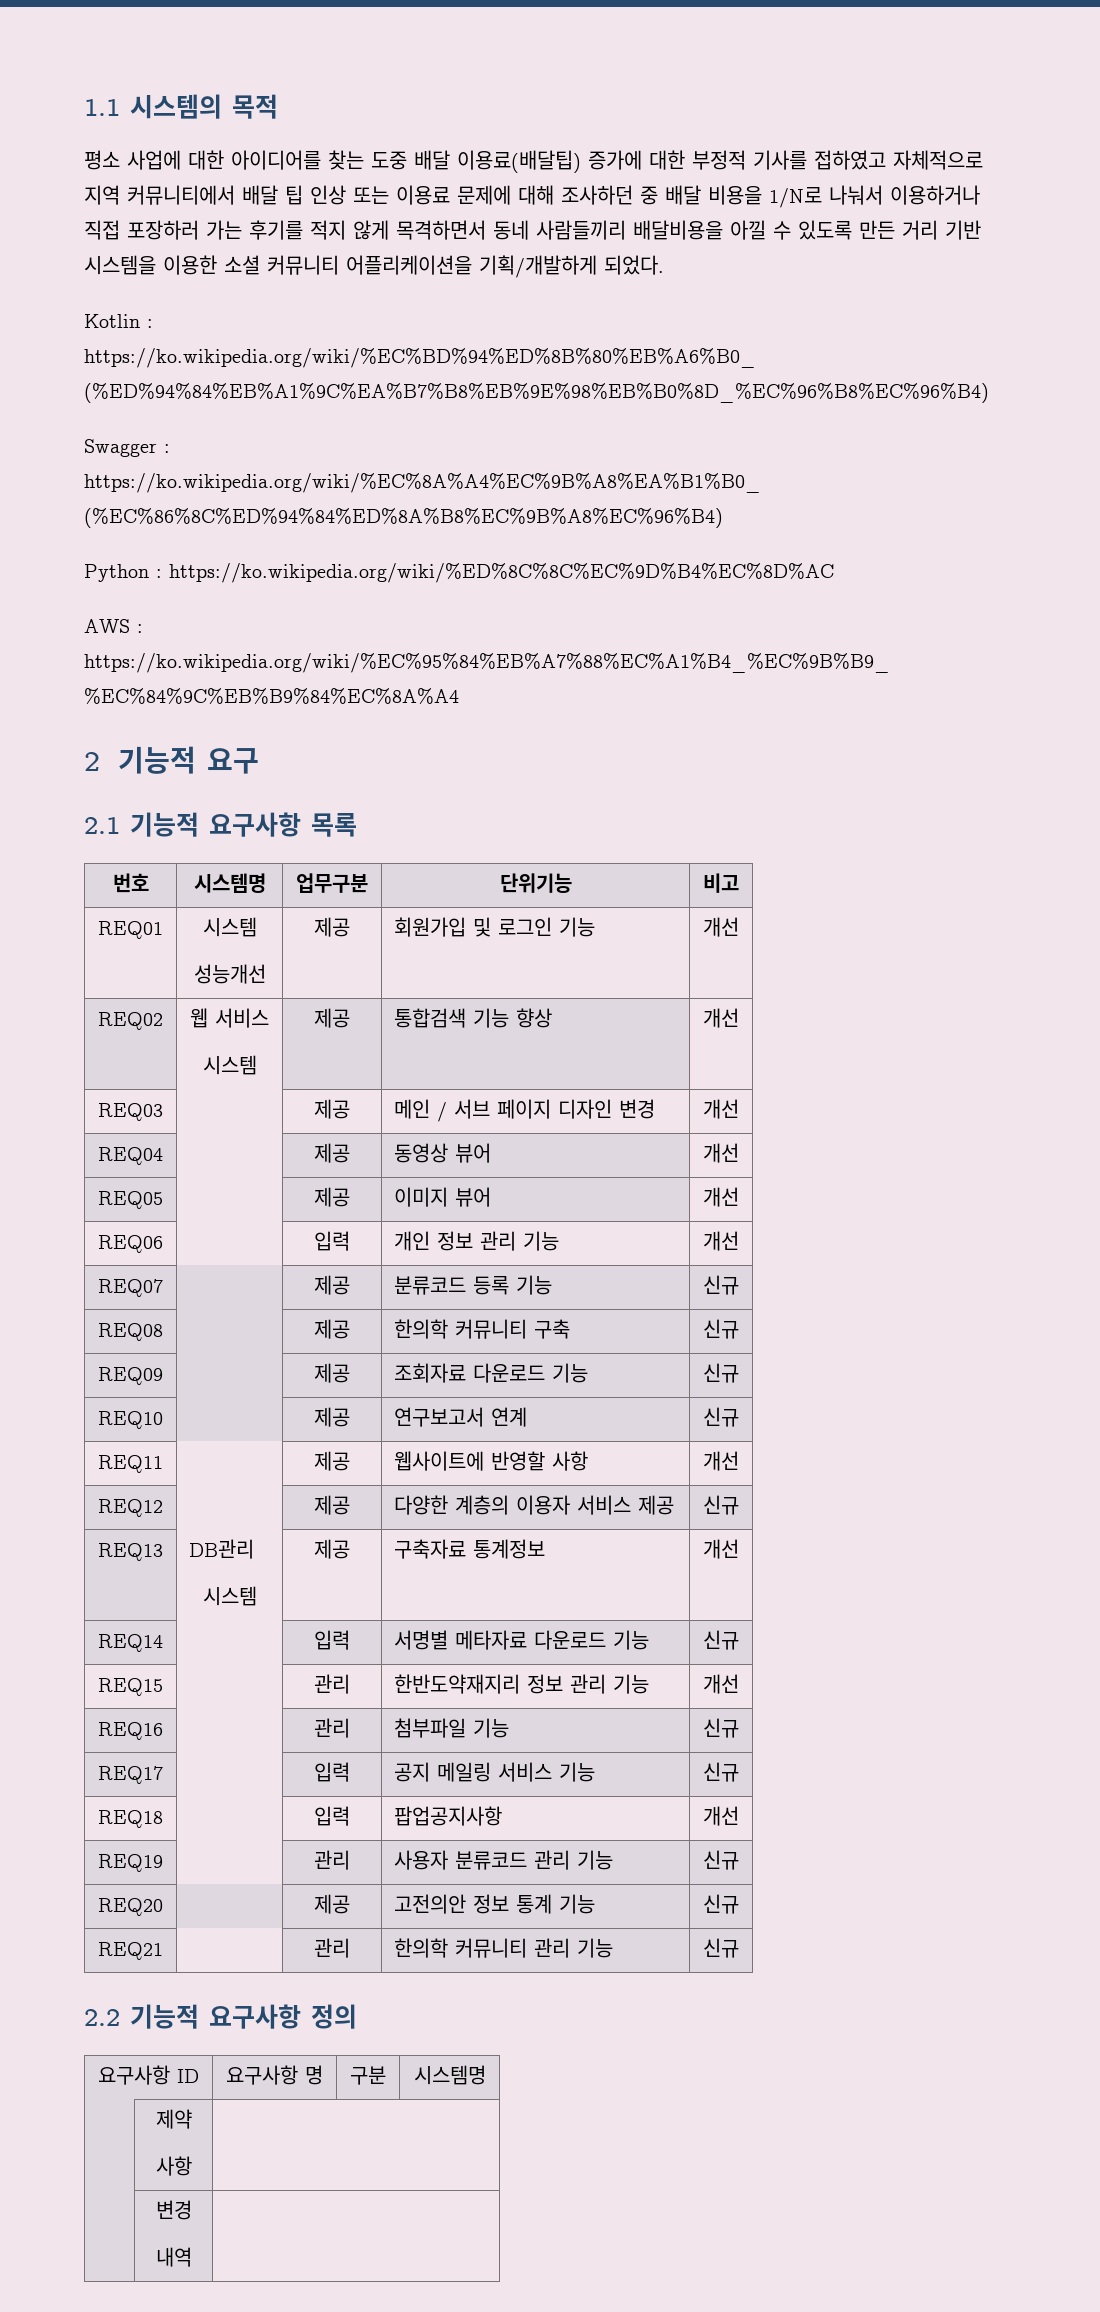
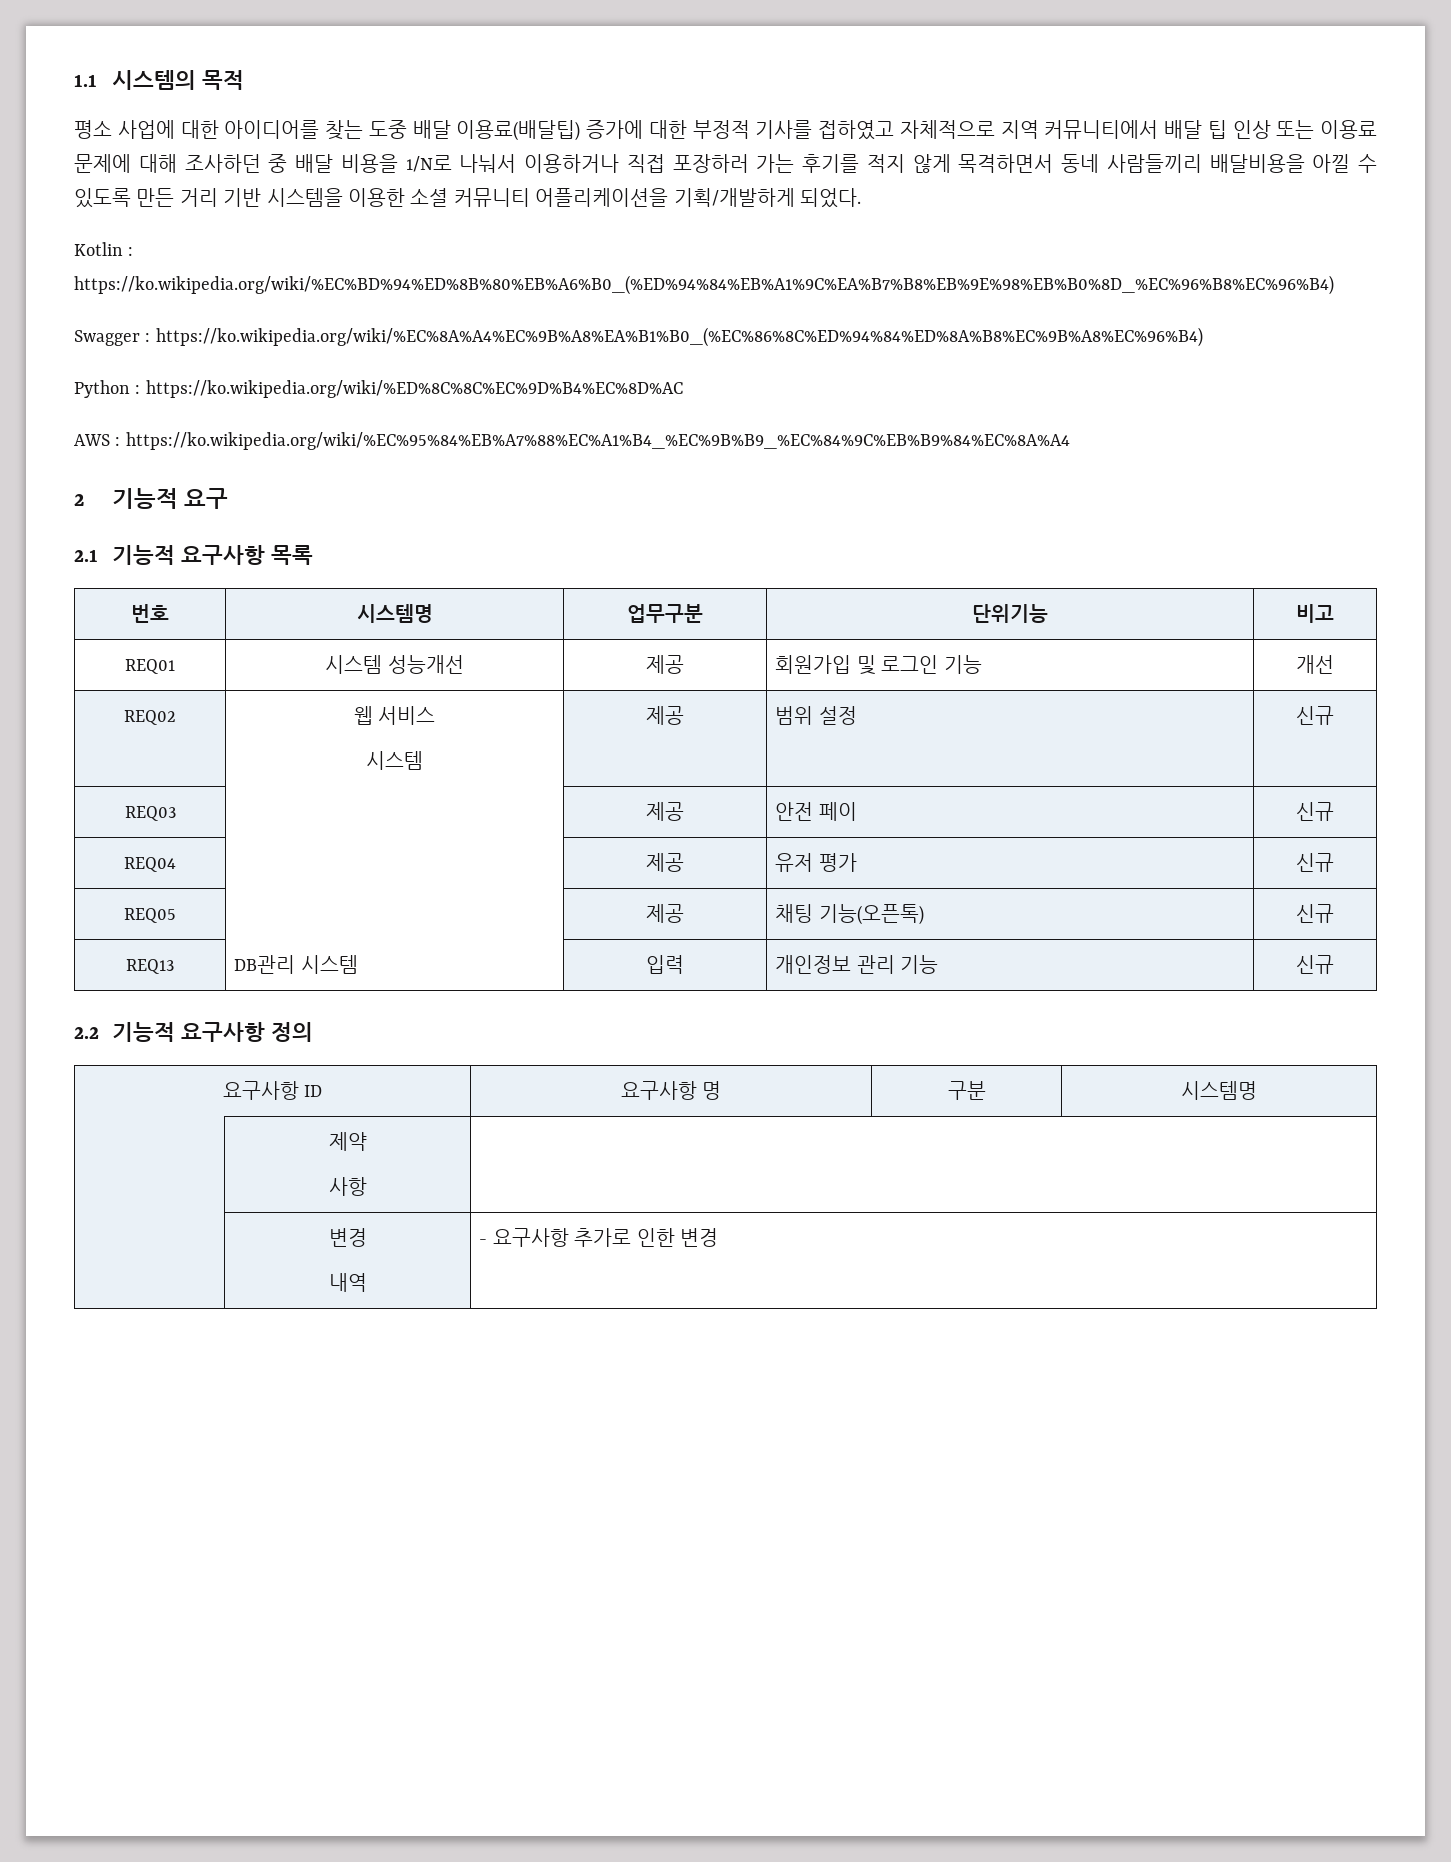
(257, 927) // -> (383, 664) none
[394,1008,553,1028] [703,1008,739,1028] [98,1103,163,1121] [314,1099,350,1119] [394,1099,656,1122] [703,1099,739,1119] 통합검색 기능 향상 | 개선 // REQ03 | | 제공 | 메인 / 서브 페이지 디자인 변경 | 개선 -> [775,706,857,725] [1296,706,1334,725] [124,806,176,821] [646,802,684,821] [775,802,857,821] [1296,802,1334,821] 범위 설정 | 신규 // REQ03 | | 제공 | 안전 페이 | 신규
[394,1143,492,1163] [703,1143,739,1163] 동영상 뷰어 | 개선 -> [775,853,857,872] [1296,853,1334,872] 유저 평가 | 신규
[394,1187,492,1207] [703,1187,739,1207] [98,1235,163,1253] [314,1231,350,1251] [394,1231,560,1251] [703,1231,739,1251] [98,1279,163,1297] [314,1275,350,1295] [394,1275,553,1295] [703,1275,739,1295] [98,1323,163,1341] [314,1319,350,1339] [394,1319,571,1339] [703,1319,739,1339] [98,1367,163,1385] [314,1363,350,1383] [394,1363,589,1383] [703,1363,739,1383] [98,1411,163,1429] [314,1407,350,1427] [394,1407,528,1427] [703,1407,739,1427] [98,1455,163,1473] [314,1451,350,1471] [394,1451,589,1471] [703,1451,739,1471] [98,1499,163,1517] [314,1495,350,1515] [394,1495,675,1515] 이미지 뷰어 | 개선 // REQ06 | | 입력 | 개인 정보 관리 기능 | 개선 // REQ07 | | 제공 | 분류코드 등록 기능 | 신규 // REQ08 | | 제공 | 한의학 커뮤니티 구축 | 신규 // REQ09 | | 제공 | 조회자료 다운로드 기능 | 신규 // REQ10 | | 제공 | 연구보고서 연계 | 신규 // REQ11 | | 제공 | 웹사이트에 반영할 사항 | 개선 // REQ12 | | 제공 | 다양한 계층의 이용자 서비스 제공 -> [775,904,924,925] 채팅 기능(오픈톡)
[202,1586,257,1606] [314,1539,350,1559] [394,1539,546,1559] [703,1539,739,1559] [98,1634,163,1652] [314,1630,350,1650] [394,1630,650,1650] [703,1630,739,1650] [98,1678,163,1696] [314,1674,350,1694] [394,1674,650,1694] [703,1674,739,1694] [98,1722,163,1740] [314,1718,350,1738] [394,1718,510,1738] [703,1718,739,1738] [98,1766,163,1784] [314,1762,350,1782] [394,1762,596,1782] [703,1762,739,1782] [98,1810,163,1828] [314,1806,350,1826] [394,1806,503,1826] [703,1806,739,1826] [98,1854,163,1872] [314,1850,350,1870] [394,1850,614,1870] [703,1850,739,1870] [98,1898,163,1916] [314,1894,350,1914] [394,1894,596,1914] [703,1894,739,1914] [98,1942,163,1960] [314,1938,350,1958] [394,1938,528,1958] // 시스템 | 제공 | 구축자료 통계정보 | 개선 // REQ14 | | 입력 | 서명별 메타자료 다운로드 기능 | 신규 // REQ15 | | 관리 | 한반도약재지리 정보 관리 기능 | 개선 // REQ16 | | 관리 | 첨부파일 기능 | 신규 // REQ17 | | 입력 | 공지 메일링 서비스 기능 | 신규 // REQ18 | | 입력 | 팝업공지사항 | 개선 // REQ19 | | 관리 | 사용자 분류코드 관리 기능 | 신규 // REQ20 | | 제공 | 고전의안 정보 통계 기능 | 신규 // REQ21 | | 관리 | 한의학 커뮤니티 -> [300,955,358,974] [646,955,684,974] [775,955,852,974] 시스템 | 입력 | 개인정보
(192, 2257) none -> [479,1228,719,1247] - 요구사항 추가로 인한 변경

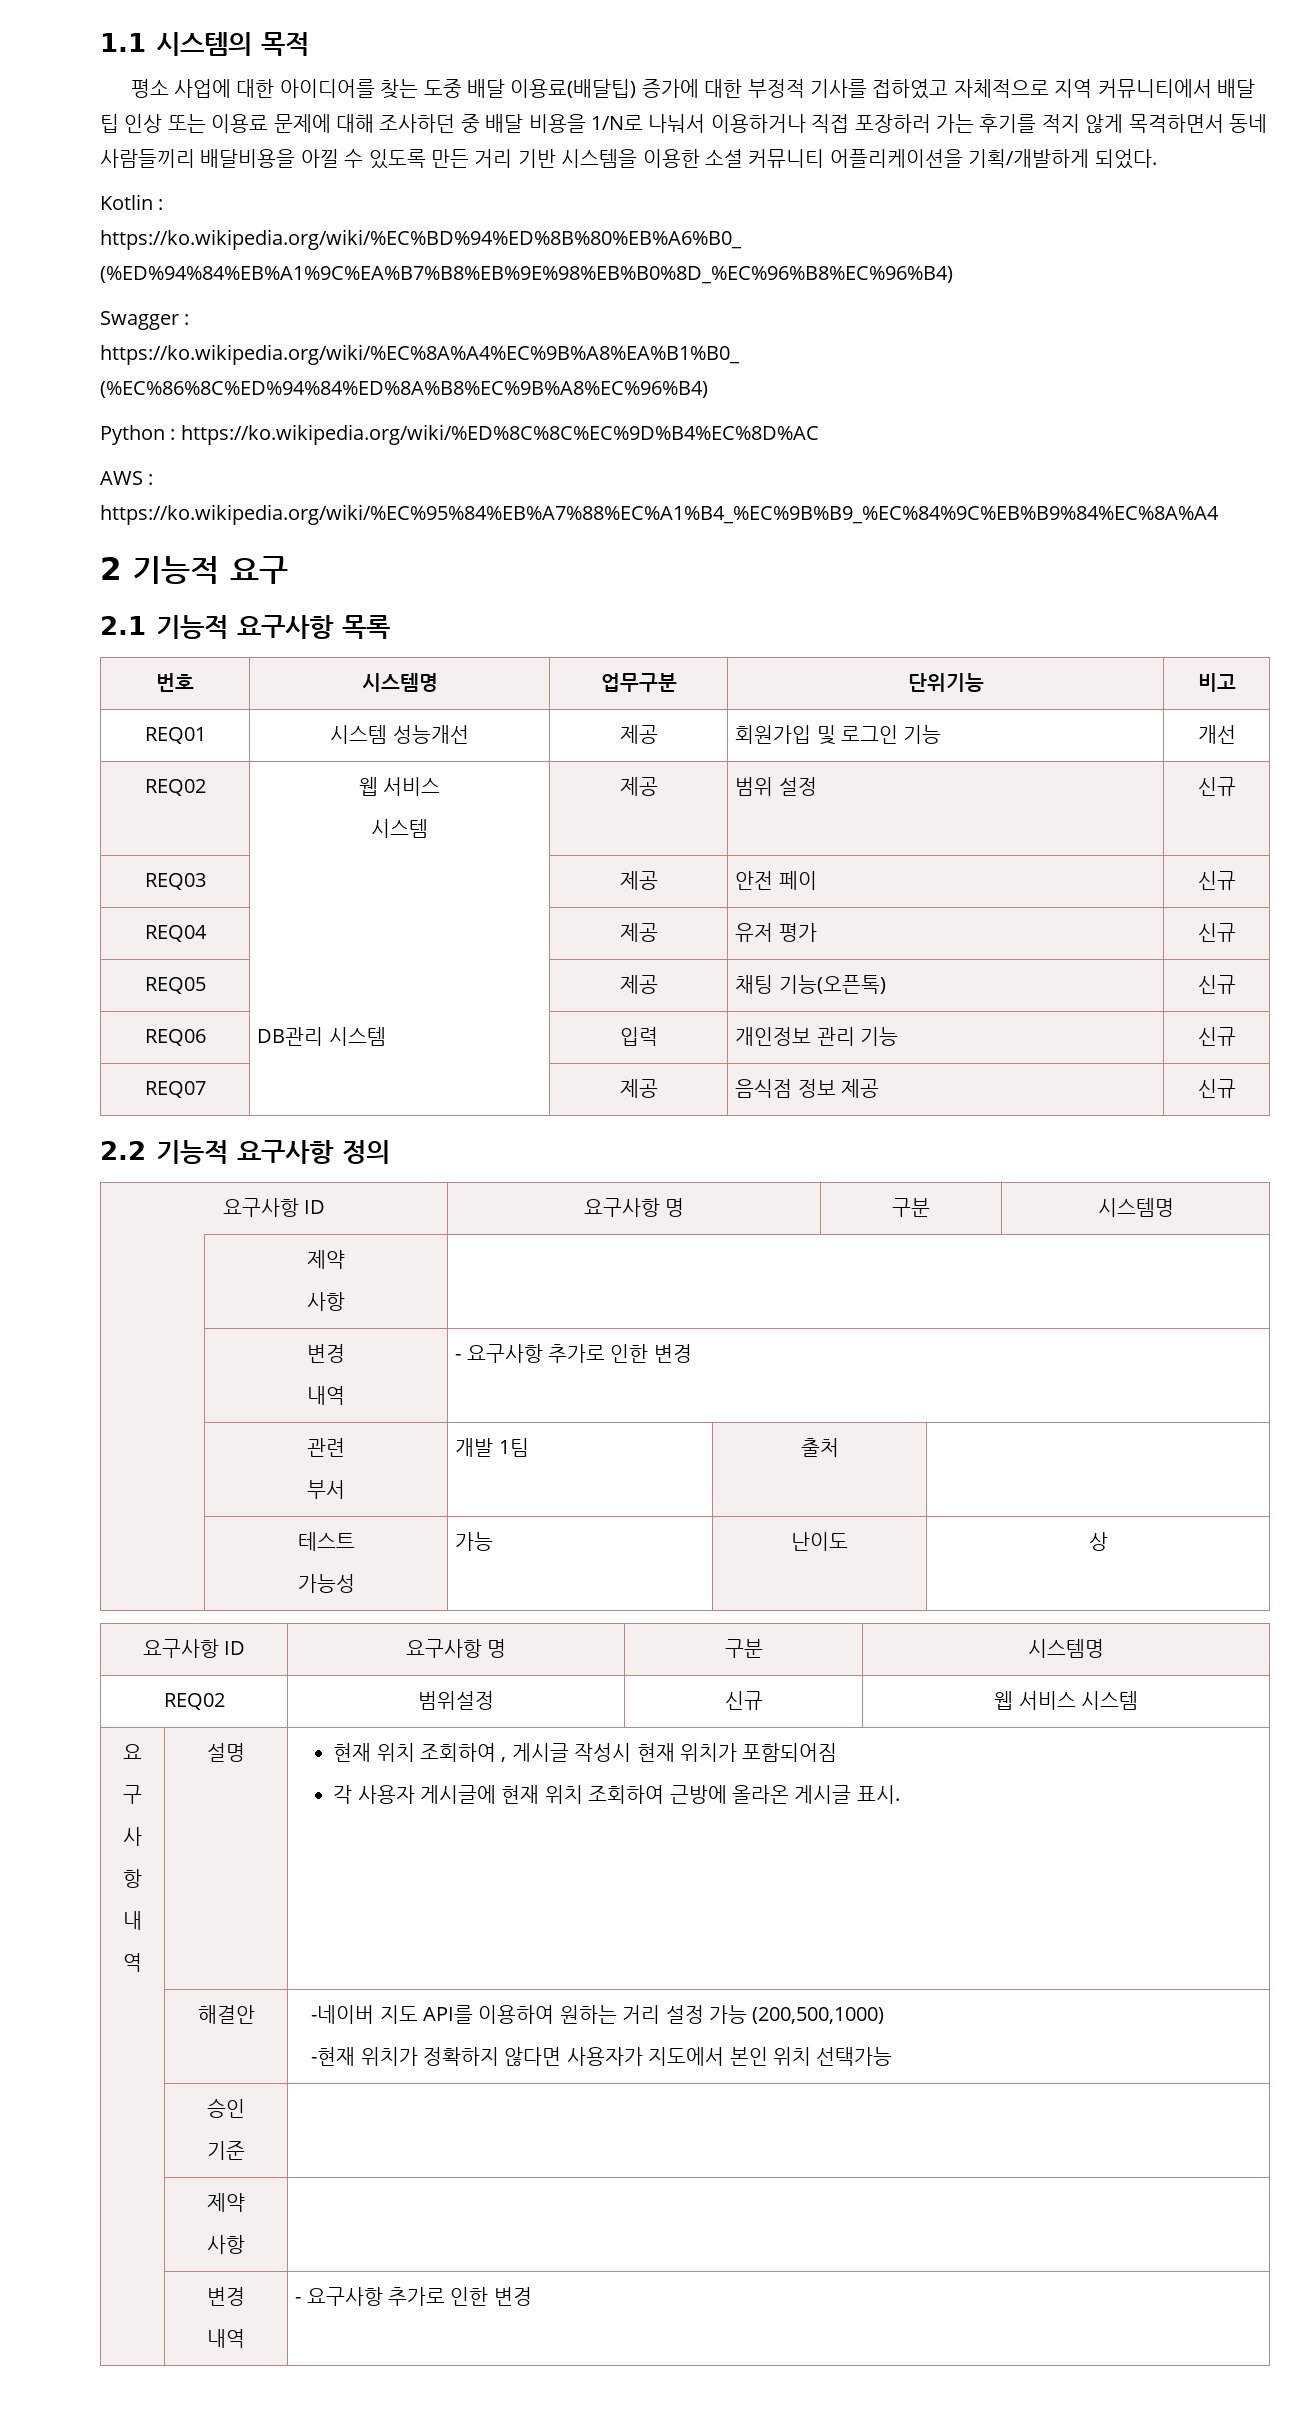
[126,959,174,974] REQ13 -> [144,1029,206,1046] REQ06
(1334, 964) none -> [144,1081,206,1098] [619,1079,658,1098] [735,1079,879,1098] [1197,1079,1236,1098] // REQ07 | | 제공 | 음식점 정보 제공 | 신규
(719, 1237) none -> [307,1438,345,1457] [307,1480,345,1499] [455,1438,529,1457] [800,1438,839,1457] [297,1532,355,1551] [297,1574,355,1593] [455,1532,494,1551] [791,1532,848,1551] [1088,1532,1108,1551] [142,1639,246,1658] [405,1639,507,1658] [724,1639,763,1658] [1028,1639,1104,1658] [163,1693,225,1710] [418,1691,494,1710] [724,1691,763,1710] [994,1691,1138,1710] [123,1744,142,1759] [123,1785,142,1804] [123,1827,142,1846] [123,1869,142,1888] [123,1911,142,1930] [123,1953,142,1972] [207,1743,245,1762] [333,1743,838,1762] [333,1785,900,1804] [197,2005,255,2024] [311,2005,885,2024] [311,2047,893,2066] [207,2098,245,2118] [207,2141,245,2160] [207,2193,245,2212] [207,2235,245,2254] [207,2287,245,2306] [207,2329,245,2348] [295,2287,532,2306] // | 관련 // 부서 | 개발 1팀 | 출처 | // | 테스트 // 가능성 | 가능 | 난이도 | 상 // 요구사항 ID | 요구사항 명 | 구분 | 시스템명 // REQ02 | 범위설정 | 신규 | 웹 서비스 시스템 // 요 // 구 // 사 // 항 // 내 // 역 | 설명 | 현재 위치 조회하여 , 게시글 작성시 현재 위치가 포함되어짐 // 각 사용자 게시글에 현재 위치 조회하여 근방에 올라온 게시글 표시. // | 해결안 | -네이버 지도 API를 이용하여 원하는 거리 설정 가능 (200,500,1000) // -현재 위치가 정확하지 않다면 사용자가 지도에서 본인 위치 선택가능 // | 승인 // 기준 | // | 제약 // 사항 | // | 변경 // 내역 | - 요구사항 추가로 인한 변경

